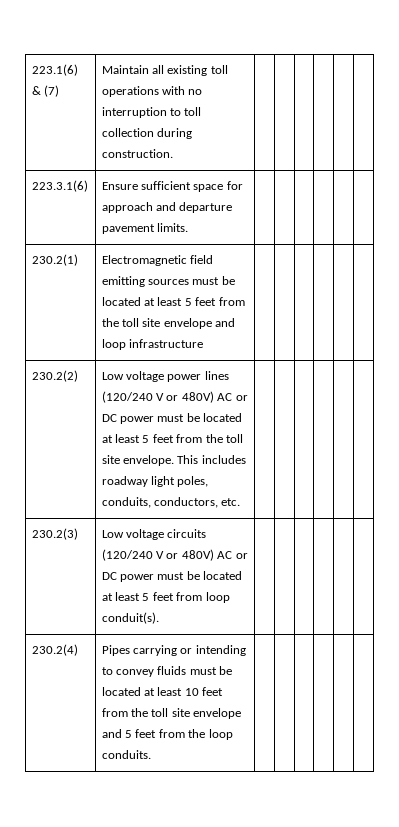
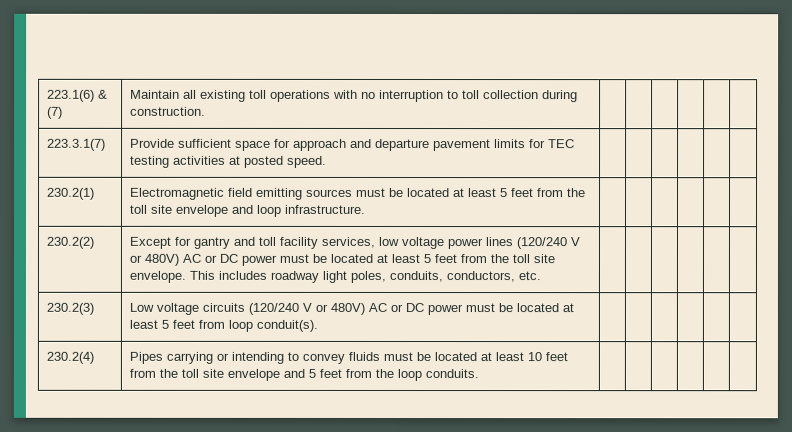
[31,180,88,192] [101,182,138,190] 223.3.1(6) | Ensure -> [47,138,107,151] [130,138,176,148] 223.3.1(7) | Provide
[157,223,189,232] limits. -> [494,139,576,149] [130,155,328,168] limits for TEC testing activities at posted speed.
[129,339,204,348] infrastructure -> [285,204,367,214] infrastructure.
[101,372,124,380] Low -> [129,236,400,249] Except for gantry and toll facility services, low

